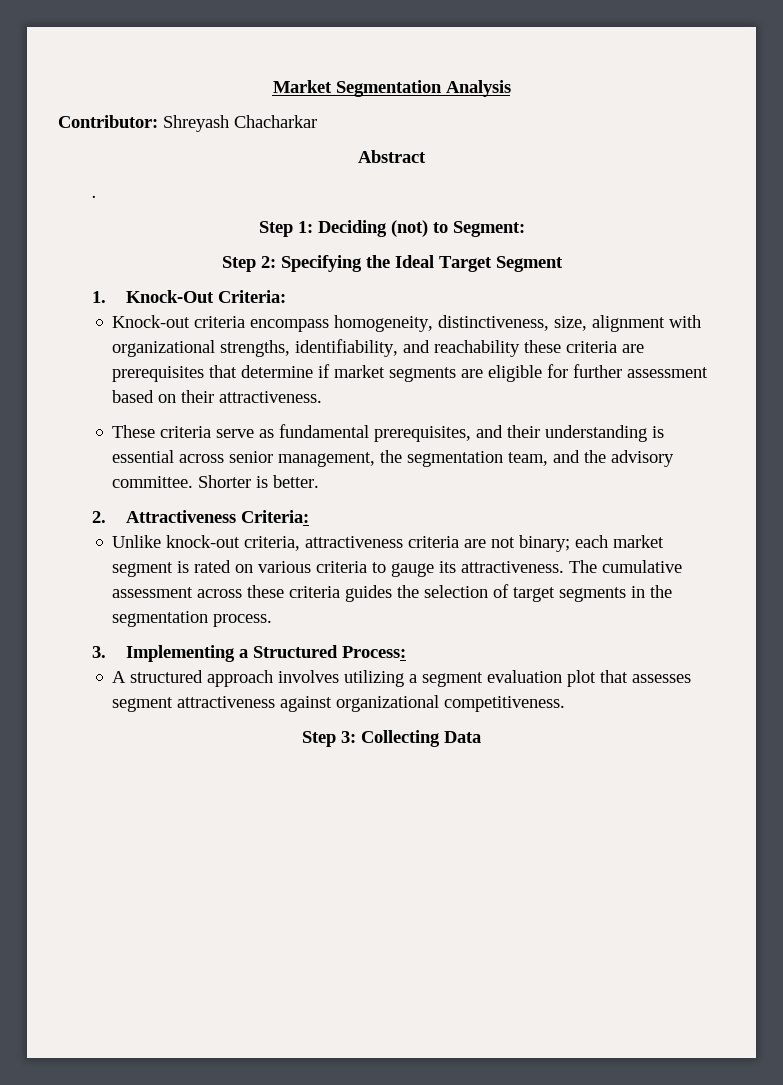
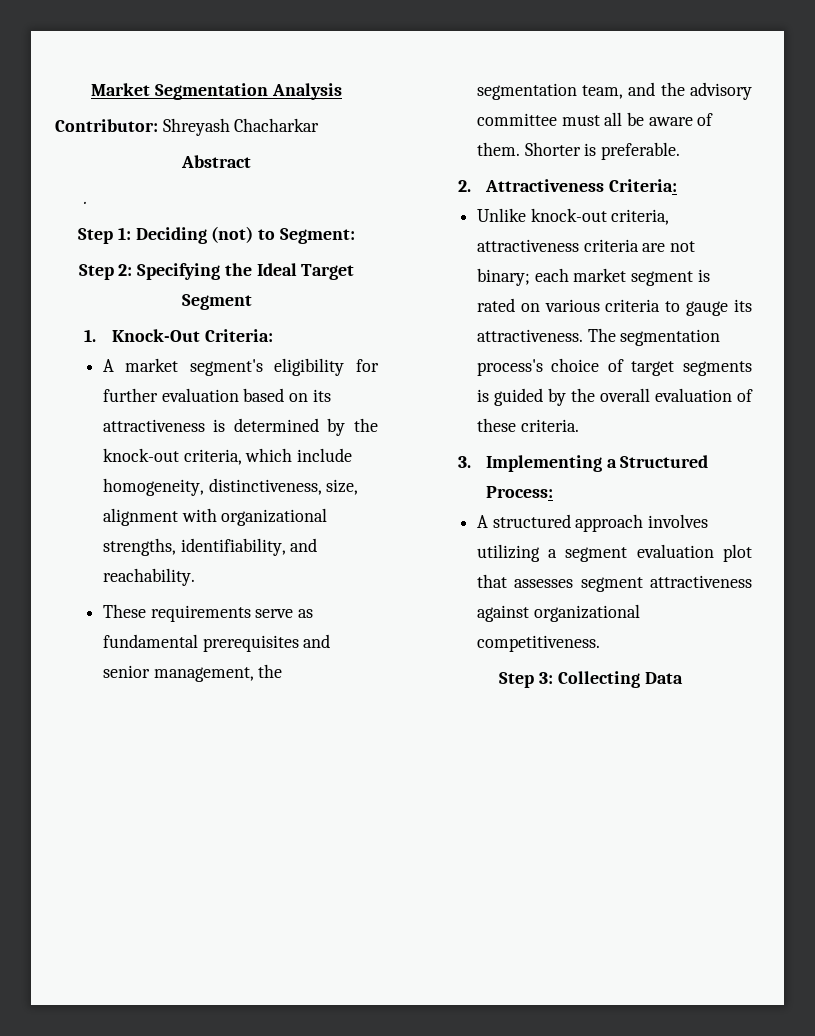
[112,315,330,332] Knock-out criteria encompass -> [102,358,379,376] [102,388,331,402] [102,418,378,436] [102,448,352,465] A market segment's eligibility for further evaluation based on its attractiveness is determined by the knock-out criteria, which include
[434,340,645,357] [112,364,709,382] [112,390,323,403] reachability these criteria are prerequisites that determine if market segments are eligible for further assessment based on their attractiveness. -> [102,568,195,586] reachability.
[160,426,212,438] criteria -> [150,605,251,622] requirements
[374,425,665,442] [112,450,225,463] prerequisites, and their understanding is essential across -> [202,634,331,652] prerequisites and
[112,476,194,488] committee. -> [476,112,714,126] [476,142,520,156] committee must all be aware of them.
[273,475,320,488] better. -> [600,142,680,160] preferable.
[602,560,683,573] [112,584,673,602] [112,611,273,627] cumulative assessment across these criteria guides the selection of target segments in the segmentation process. -> [620,329,721,346] [476,358,752,376] [476,388,753,406] [476,418,579,432] segmentation process's choice of target segments is guided by the overall evaluation of these criteria.

